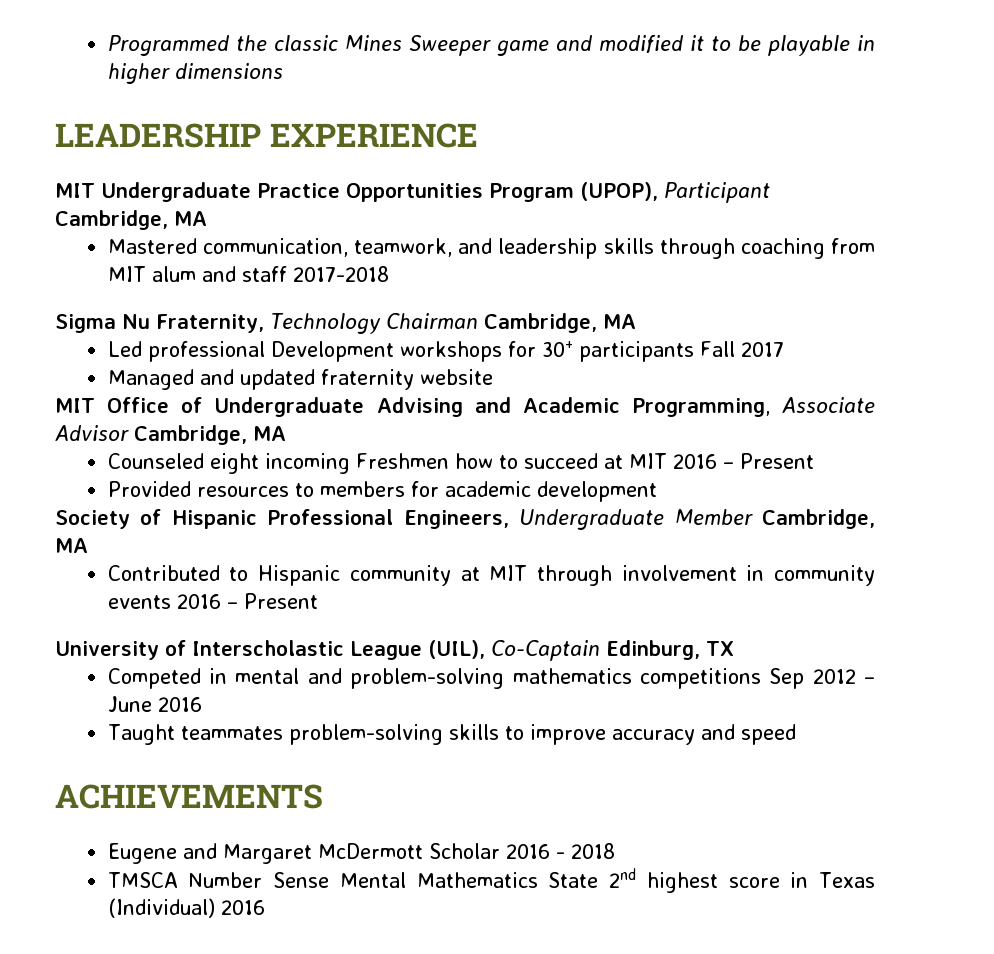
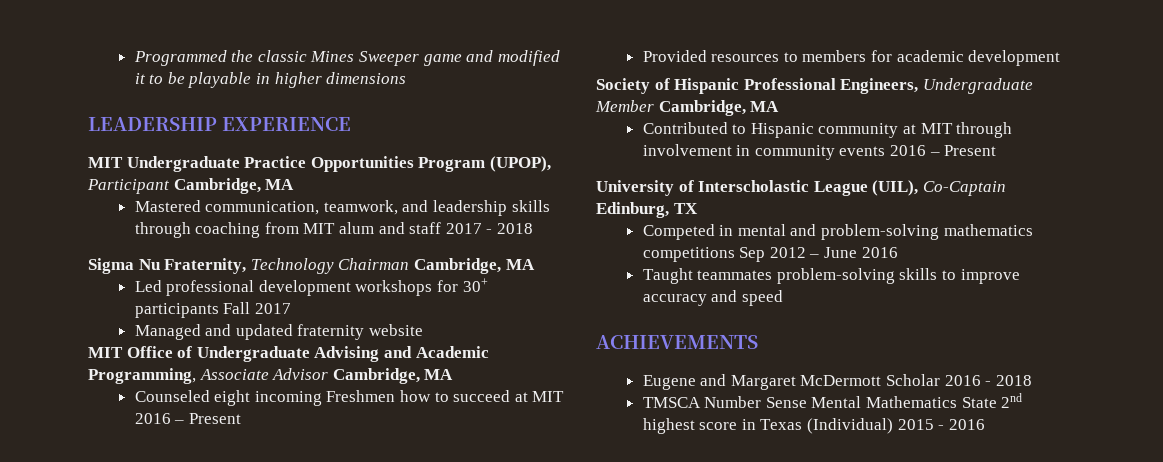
[292,266,389,282] 2017-2018 -> [445,223,533,234] 2017 - 2018
[270,341,394,362] Development -> [258,280,351,296] development
(215, 908) none -> [897,419,945,430] 2015 -

